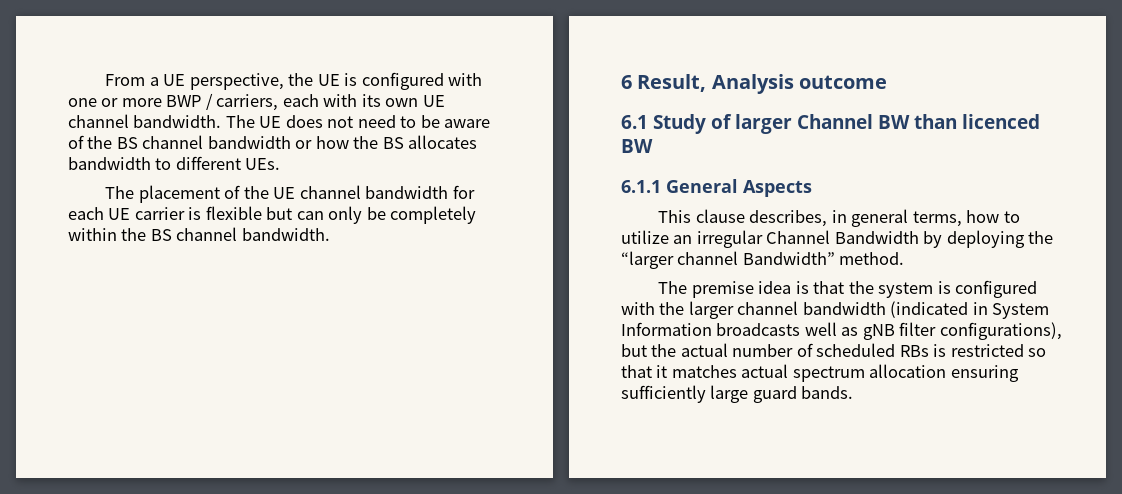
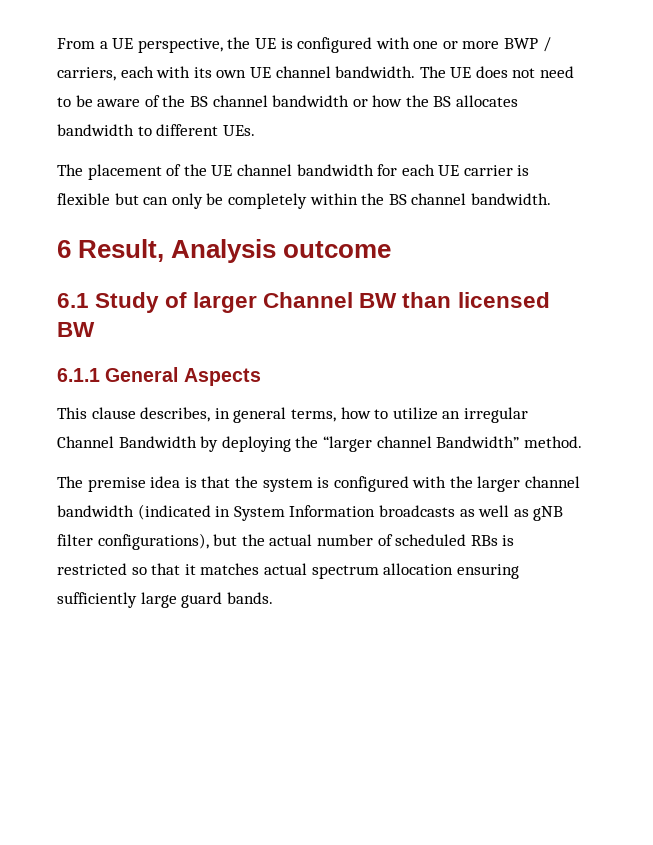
[962,114,1040,129] licenced -> [457,292,550,308] licensed
(801, 329) none -> [459,509,475,517] as

